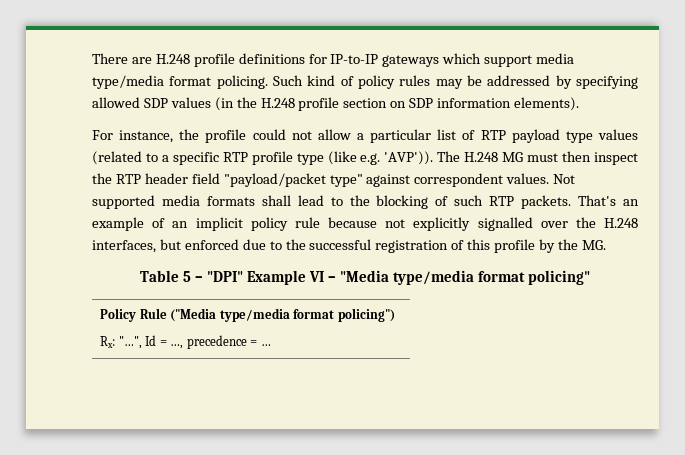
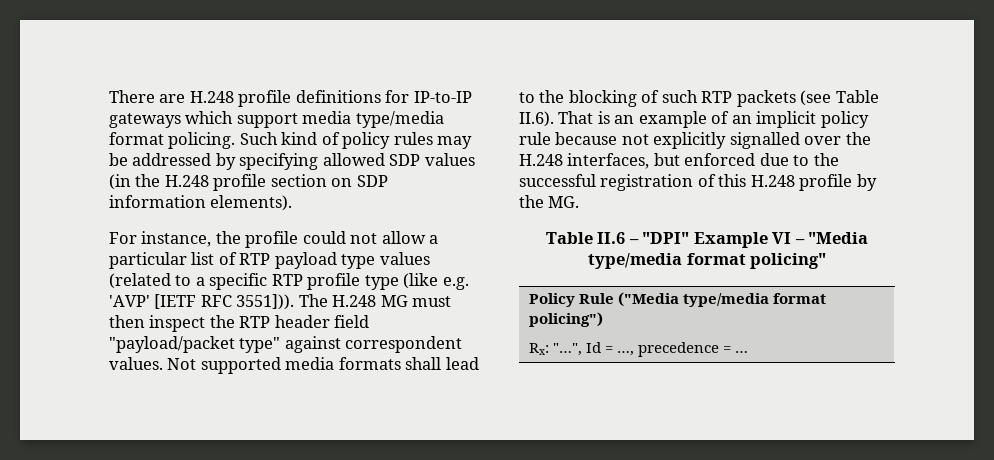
[384,151,434,165] 'AVP')). -> [109,294,295,310] 'AVP' [IETF RFC 3551])).
[521,195,617,209] packets. That's -> [736,90,879,107] [519,111,610,127] packets (see Table II.6). That is
(491, 244) none -> [750,175,795,187] H.248
[183,271,192,282] 5 -> [597,232,626,244] II.6

